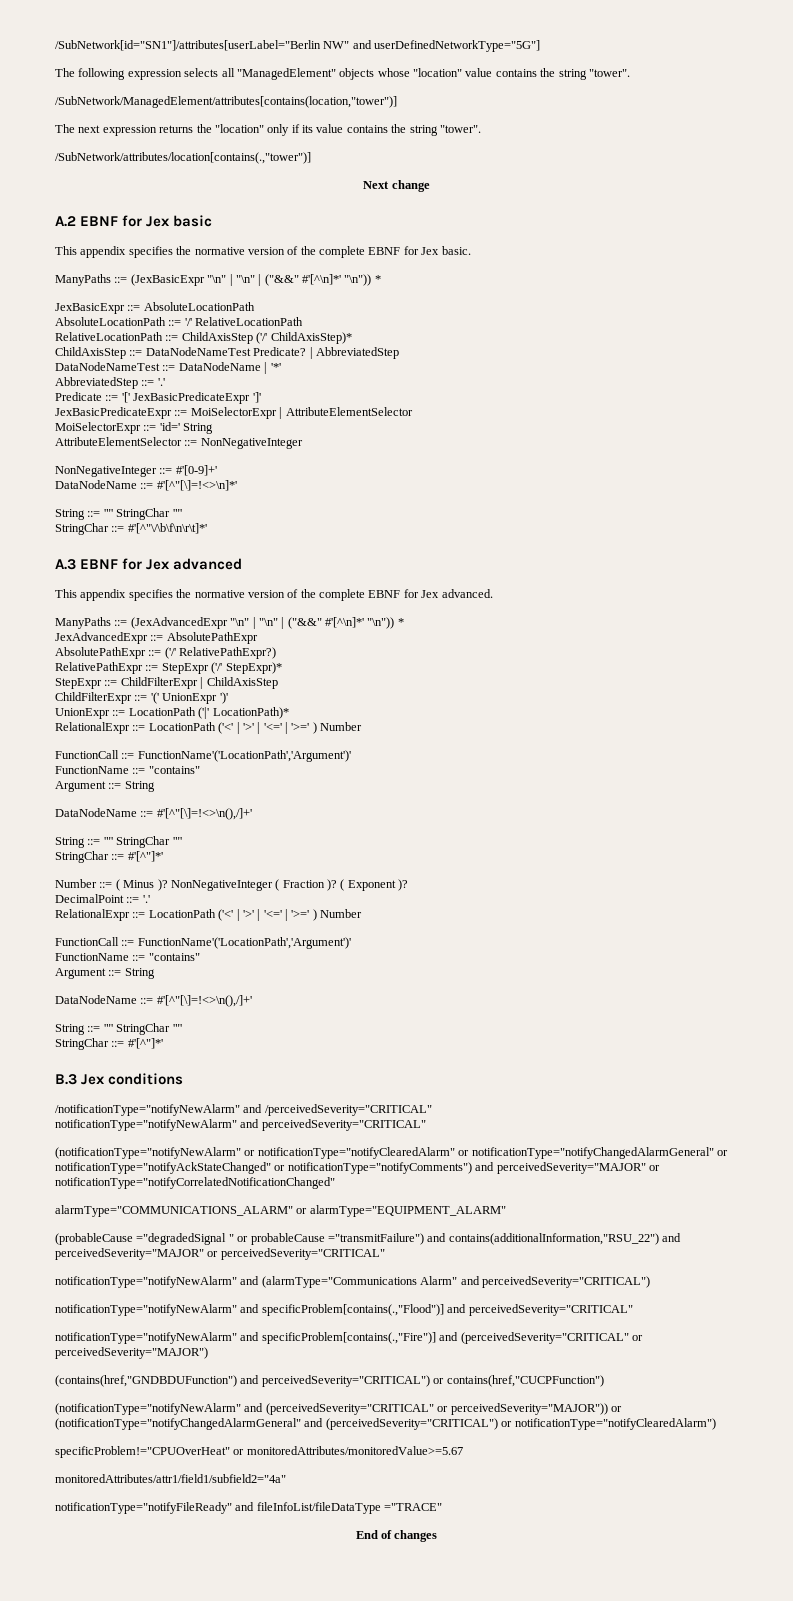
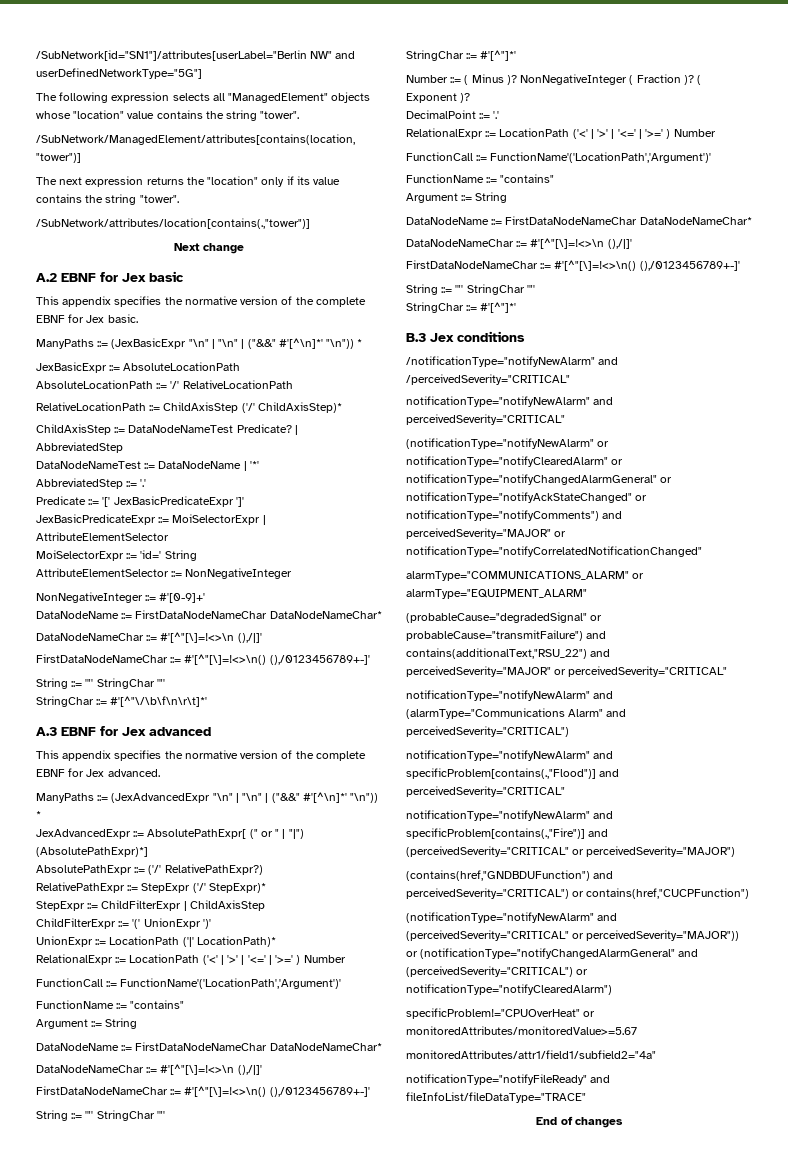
[156,480,237,491] #'[^"[\]=!<>\n]*' -> [135,610,382,619] [36,632,262,643] [36,654,370,665] FirstDataNodeNameChar DataNodeNameChar* // DataNodeNameChar ::= #'[^"[\]=!<>\n (),/|]' // FirstDataNodeNameChar ::= #'[^"[\]=!<>\n() (),/0123456789+-]'
[166,632,258,644] AbsolutePathExpr -> [147,829,304,839] [36,847,148,857] AbsolutePathExpr[ (" or " | "|") (AbsolutePathExpr)*]
[156,808,252,820] #'[^"[\]=!<>\n(),/]+' -> [135,1042,382,1051] [36,1064,262,1075] [36,1086,370,1097] FirstDataNodeNameChar DataNodeNameChar* // DataNodeNameChar ::= #'[^"[\]=!<>\n (),/|]' // FirstDataNodeNameChar ::= #'[^"[\]=!<>\n() (),/0123456789+-]'
[156,995,252,1007] #'[^"[\]=!<>\n(),/]+' -> [505,216,752,225] [406,238,632,249] [406,260,740,271] FirstDataNodeNameChar DataNodeNameChar* // DataNodeNameChar ::= #'[^"[\]=!<>\n (),/|]' // FirstDataNodeNameChar ::= #'[^"[\]=!<>\n() (),/0123456789+-]'
[55,1233,659,1245] (probableCause ="degradedSignal " or probableCause ="transmitFailure") and contains(additionalInformation,"RSU_22") -> [406,612,603,623] [406,630,607,641] [406,648,587,659] (probableCause="degradedSignal" or probableCause="transmitFailure") and contains(additionalText,"RSU_22")
[256,1502,443,1514] fileInfoList/fileDataType ="TRACE" -> [406,1092,586,1103] fileInfoList/fileDataType="TRACE"

